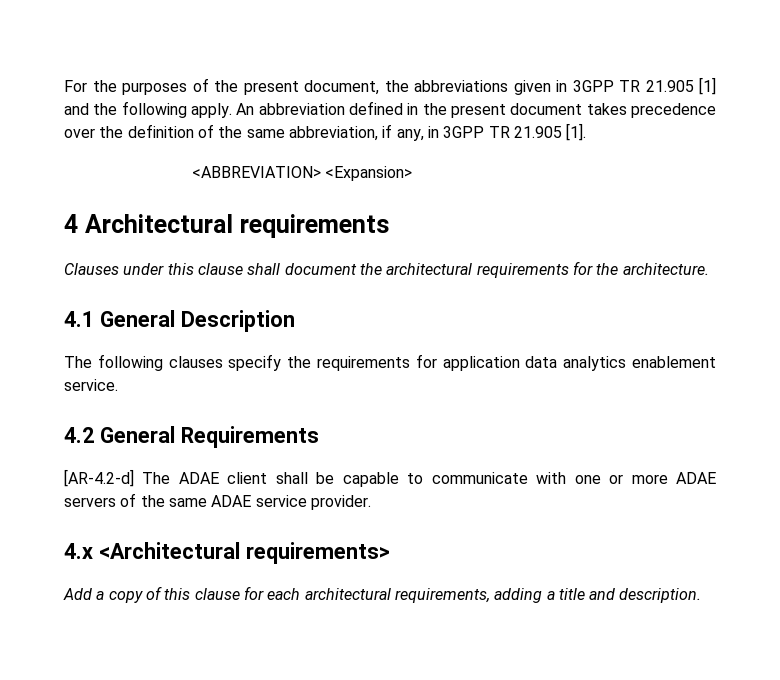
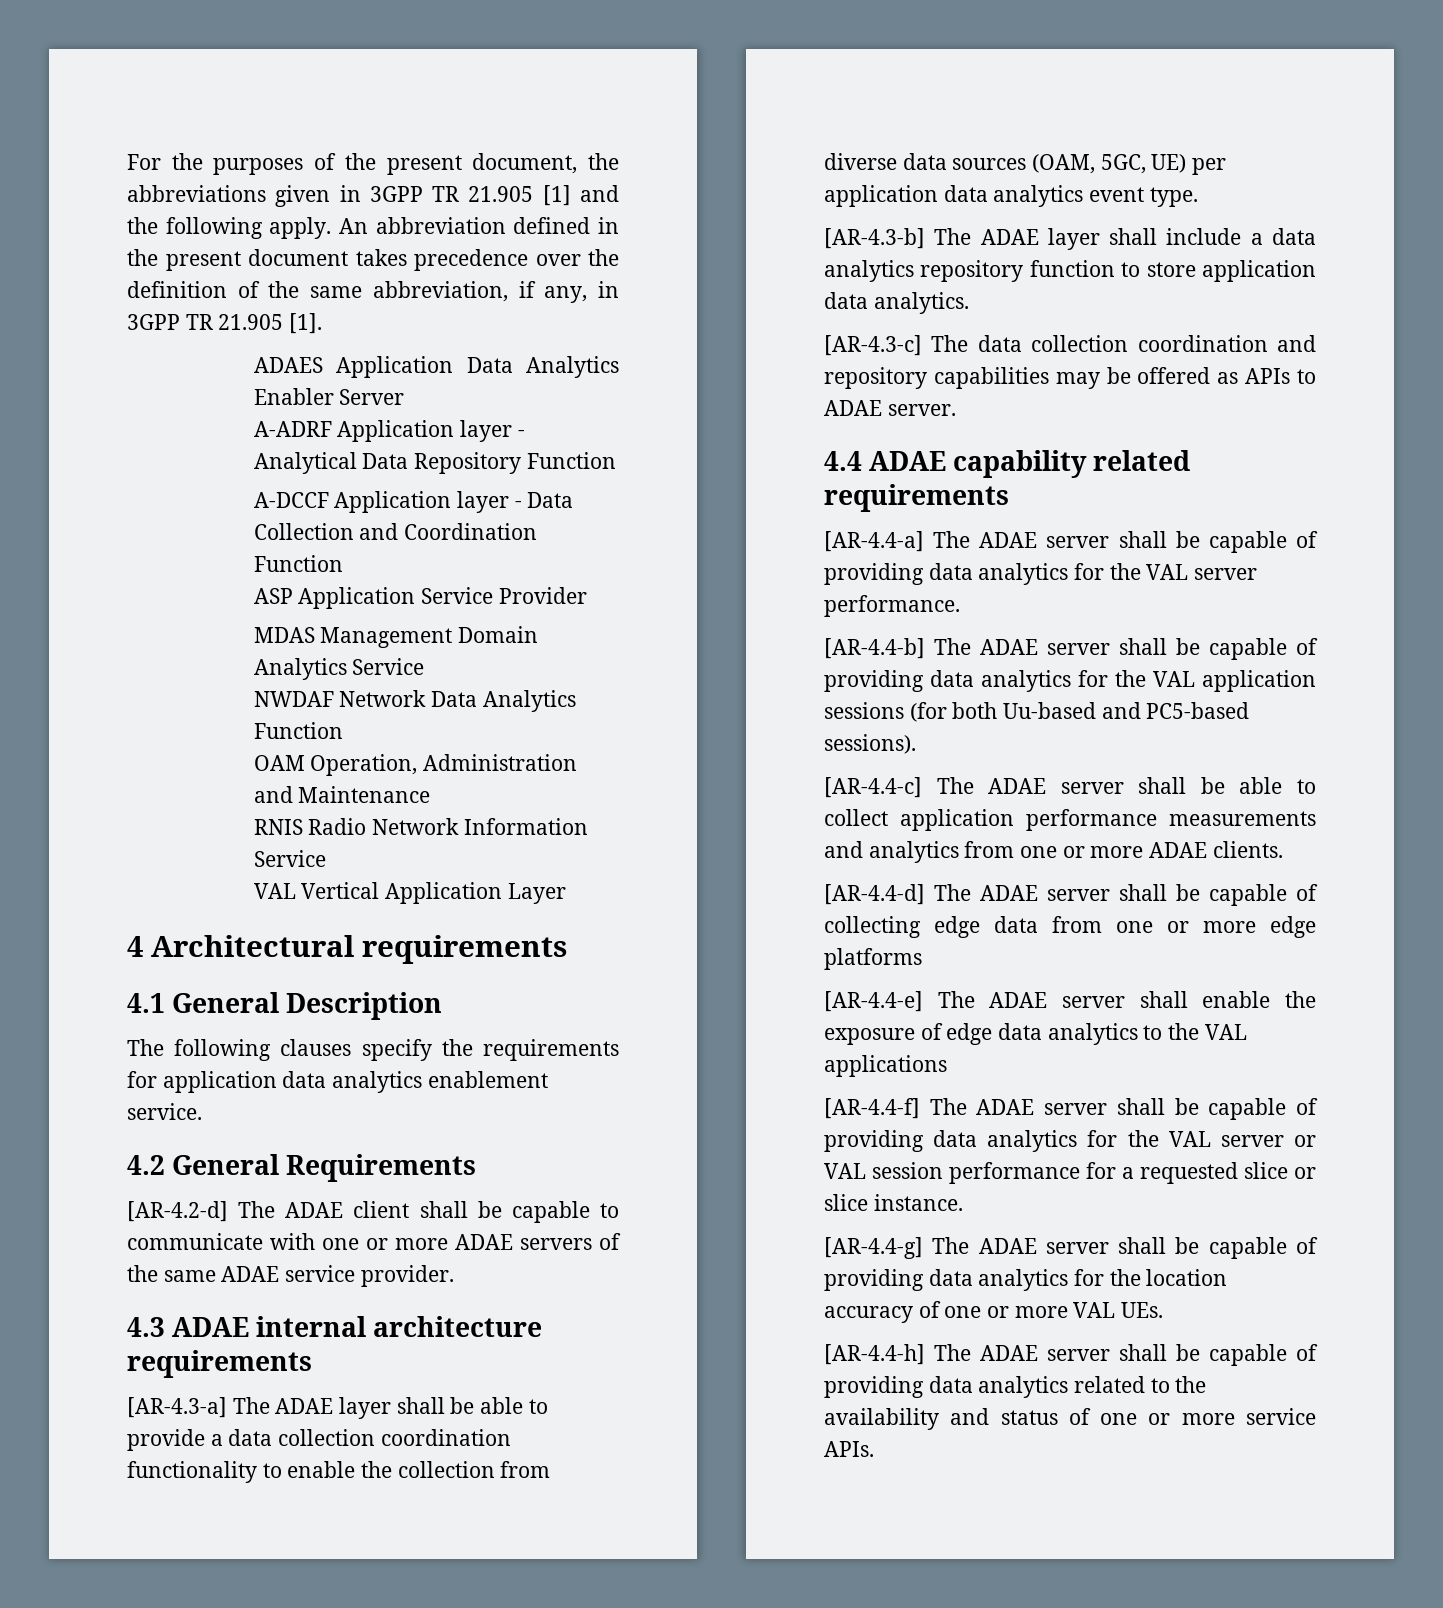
[191,166,412,181] [64,214,389,238] [64,261,709,278] <ABBREVIATION> <Expansion> // 4 Architectural requirements // Clauses under this clause shall document the architectural requirements for the architecture. -> [253,356,619,378] [253,388,405,405] [253,420,525,442] [253,452,616,474] [253,491,574,513] [253,523,537,540] [253,555,343,572] [253,587,587,609] [253,626,538,648] [253,658,425,680] [253,690,576,712] [253,722,343,739] [253,754,577,776] [253,786,431,803] [253,818,588,835] [253,850,326,867] [253,882,566,904] [127,935,567,964] ADAES Application Data Analytics Enabler Server // A-ADRF Application layer - Analytical Data Repository Function // A-DCCF Application layer - Data Collection and Coordination Function // ASP Application Service Provider // MDAS Management Domain Analytics Service // NWDAF Network Data Analytics Function // OAM Operation, Administration and Maintenance // RNIS Radio Network Information Service // VAL Vertical Application Layer // 4 Architectural requirements
[64,542,390,564] [63,586,702,603] 4.x <Architectural requirements> // Add a copy of this clause for each architectural requirements, adding a title and description. -> [127,1316,543,1337] [127,1350,312,1378] [127,1397,548,1419] [127,1429,511,1451] [127,1461,551,1483] [824,153,1227,175] [824,185,1198,207] [824,228,1316,250] [824,260,1316,282] [824,292,969,314] [824,335,1316,356] [824,367,1316,389] [824,400,956,416] [824,450,1191,478] [824,484,1009,512] [824,531,1318,553] [824,563,1258,585] [824,595,960,617] [824,638,1318,660] [824,670,1316,692] [824,702,1250,722] [824,734,916,754] [824,777,1316,798] [824,809,1316,831] [824,841,1283,863] [824,884,1318,906] [824,916,1316,938] [824,948,922,970] [824,991,1316,1012] [824,1023,1247,1045] [824,1055,947,1077] [824,1098,1318,1120] [824,1130,1316,1152] [824,1162,1316,1184] [824,1194,963,1211] [824,1237,1318,1259] [824,1269,1228,1291] [824,1301,1164,1323] [824,1344,1318,1366] [824,1376,1207,1398] [824,1408,1316,1430] [824,1441,874,1457] 4.3 ADAE internal architecture requirements // [AR-4.3-a] The ADAE layer shall be able to provide a data collection coordination functionality to enable the collection from diverse data sources (OAM, 5GC, UE) per application data analytics event type. // [AR-4.3-b] The ADAE layer shall include a data analytics repository function to store application data analytics. // [AR-4.3-c] The data collection coordination and repository capabilities may be offered as APIs to ADAE server. // 4.4 ADAE capability related requirements // [AR-4.4-a] The ADAE server shall be capable of providing data analytics for the VAL server performance. // [AR-4.4-b] The ADAE server shall be capable of providing data analytics for the VAL application sessions (for both Uu-based and PC5-based sessions). // [AR-4.4-c] The ADAE server shall be able to collect application performance measurements and analytics from one or more ADAE clients. // [AR-4.4-d] The ADAE server shall be capable of collecting edge data from one or more edge platforms // [AR-4.4-e] The ADAE server shall enable the exposure of edge data analytics to the VAL applications // [AR-4.4-f] The ADAE server shall be capable of providing data analytics for the VAL server or VAL session performance for a requested slice or slice instance. // [AR-4.4-g] The ADAE server shall be capable of providing data analytics for the location accuracy of one or more VAL UEs. // [AR-4.4-h] The ADAE server shall be capable of providing data analytics related to the availability and status of one or more service APIs.

